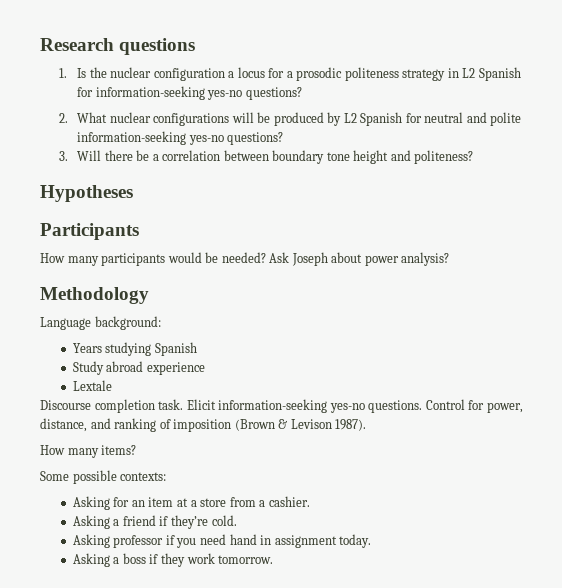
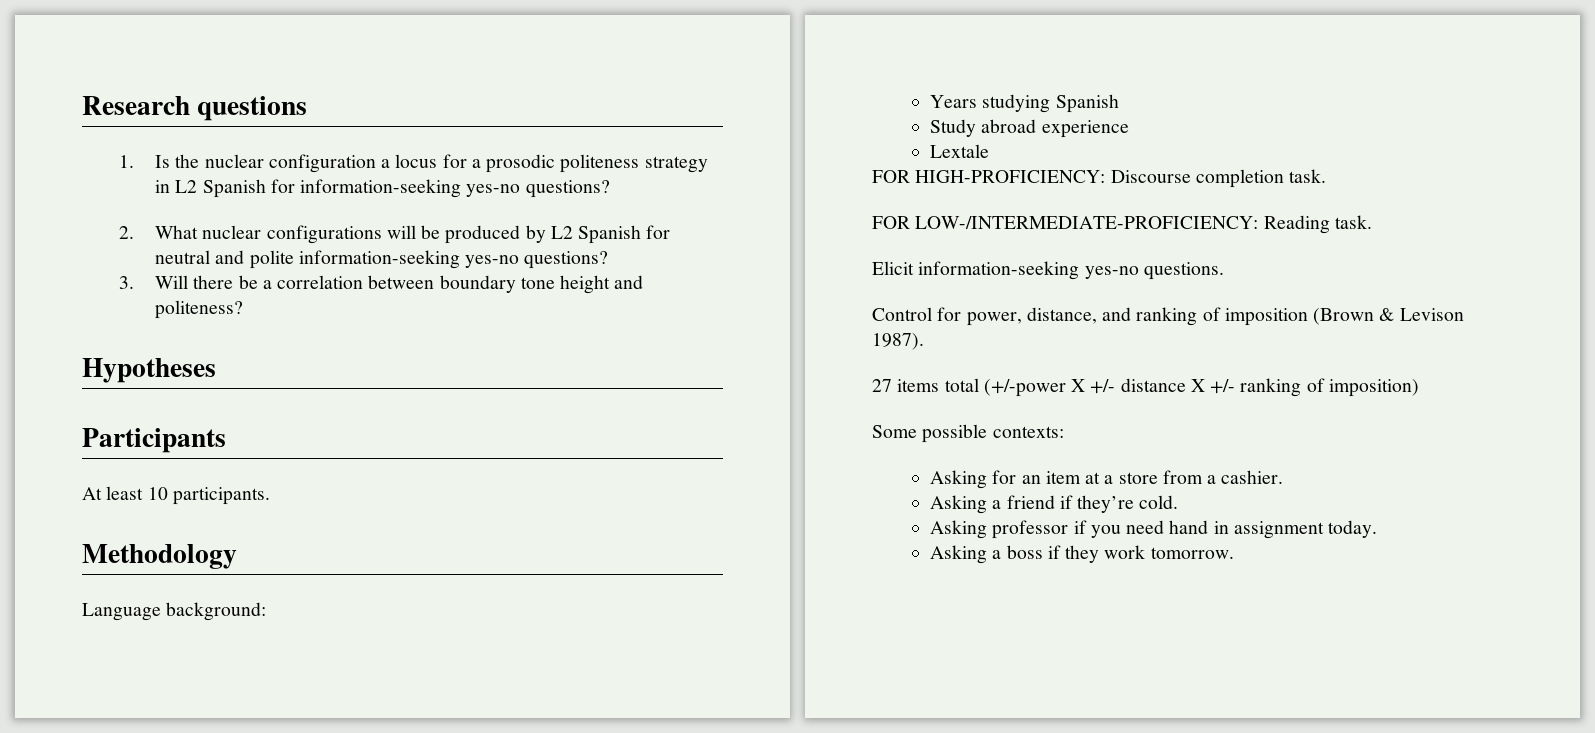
[40,252,450,266] How many participants would be needed? Ask Joseph about power analysis? -> [82,486,270,505] At least 10 participants.
(112, 385) none -> [872,170,1106,183] FOR HIGH-PROFICIENCY:
(184, 404) none -> [872,215,1372,234] // FOR LOW-/INTERMEDIATE-PROFICIENCY: Reading task. //
(423, 406) none -> (1224, 271) //
[40,445,137,458] How many items? -> [872,378,1419,397] 27 items total (+/-power X +/- distance X +/- ranking of imposition)

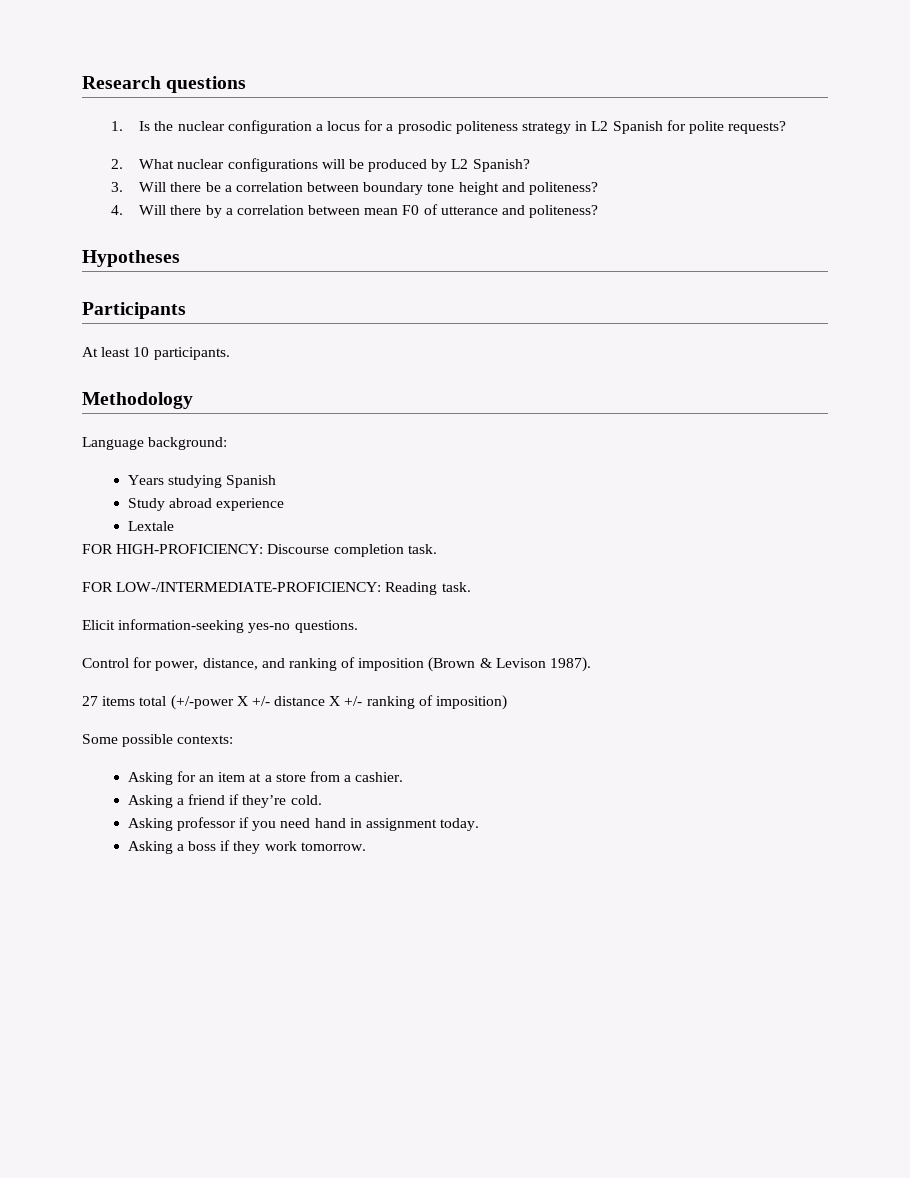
[300,179,610,198] information-seeking yes-no questions? -> [688,121,787,134] polite requests?
[578,225,671,244] [155,250,609,269] Spanish for neutral and polite information-seeking yes-no questions? -> [472,159,530,172] Spanish?
(244, 309) none -> [110,204,599,218] // 4. Will there by a correlation between mean F0 of utterance and politeness?

